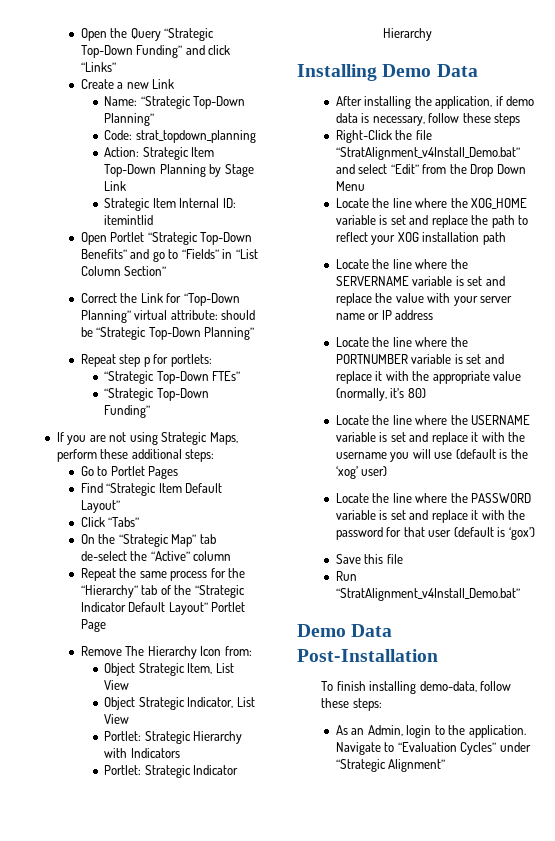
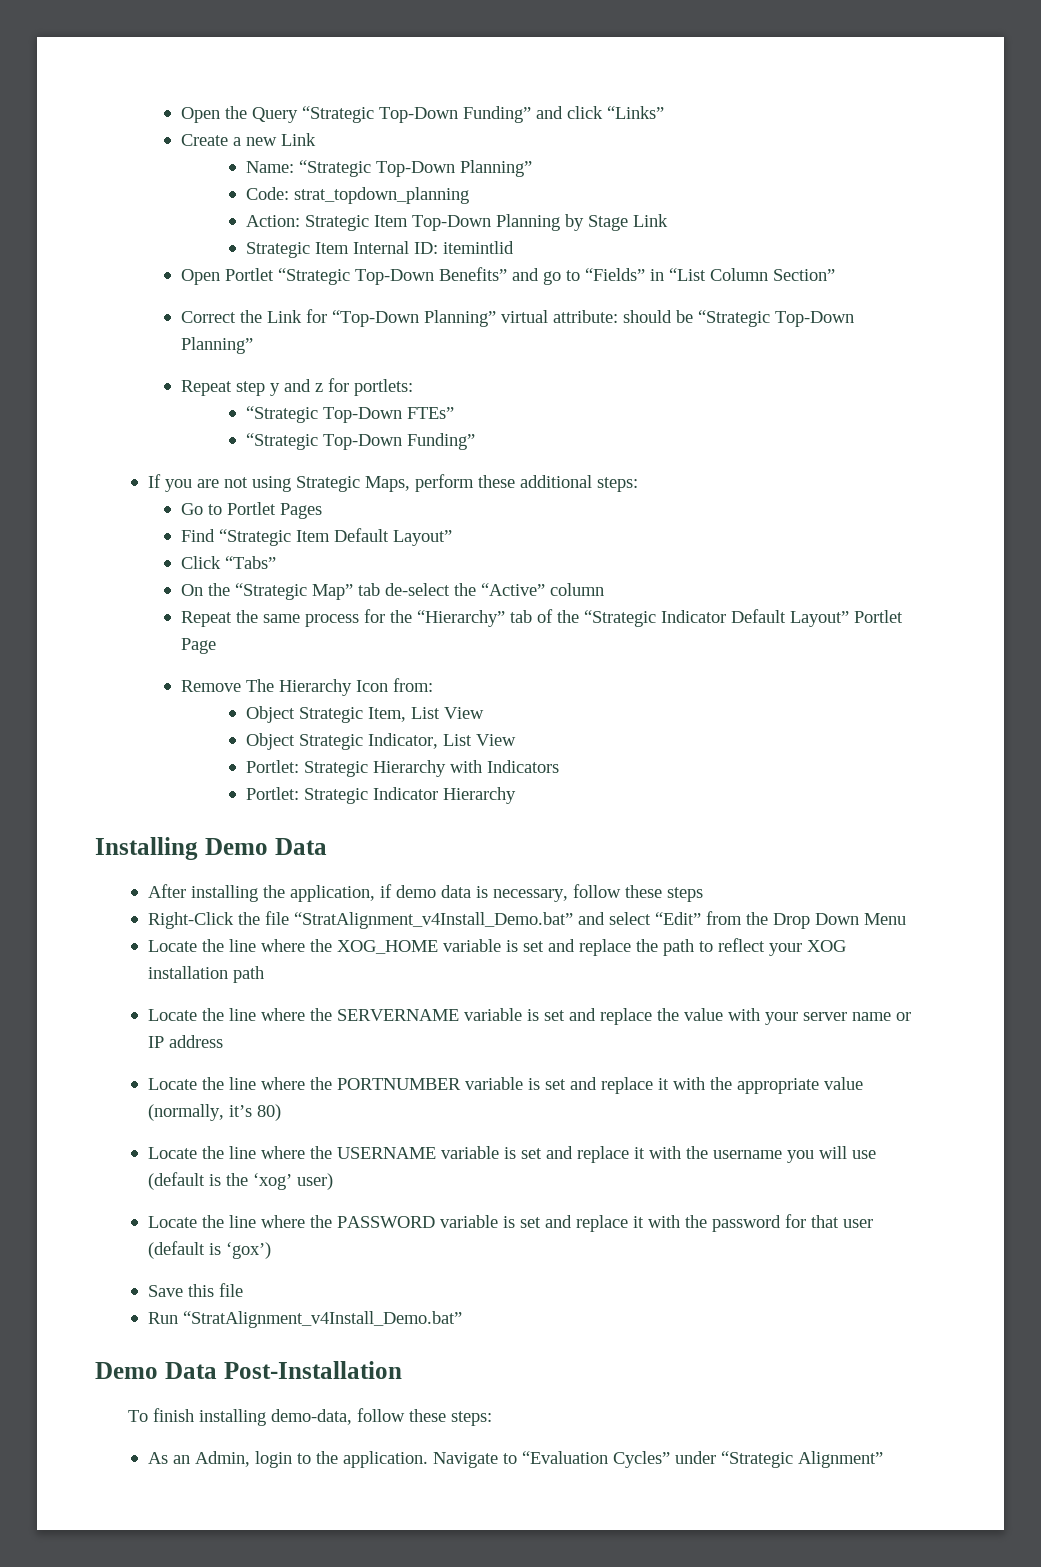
[143,357,150,367] p -> [269,379,323,396] y and z

